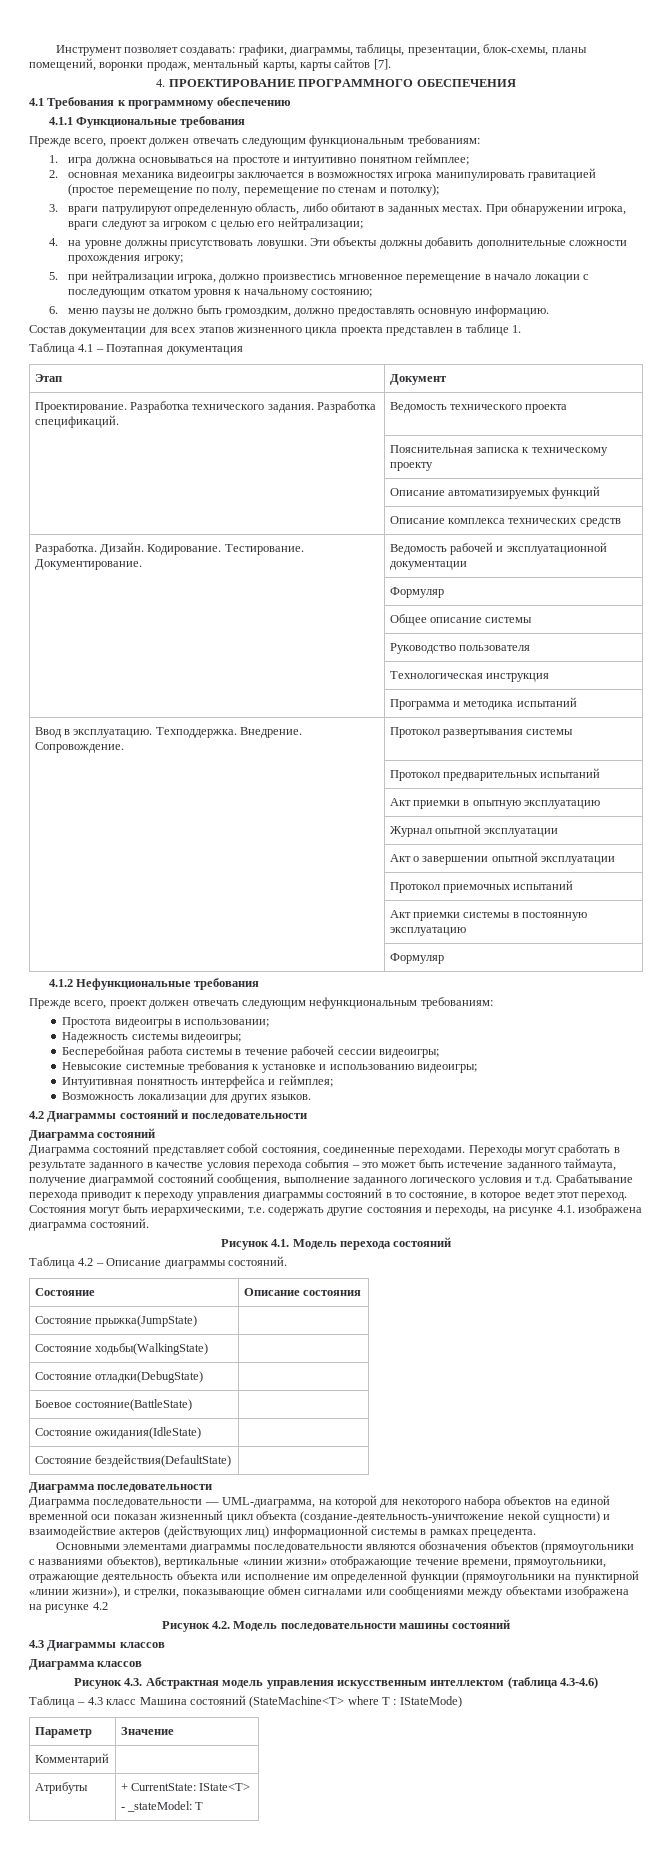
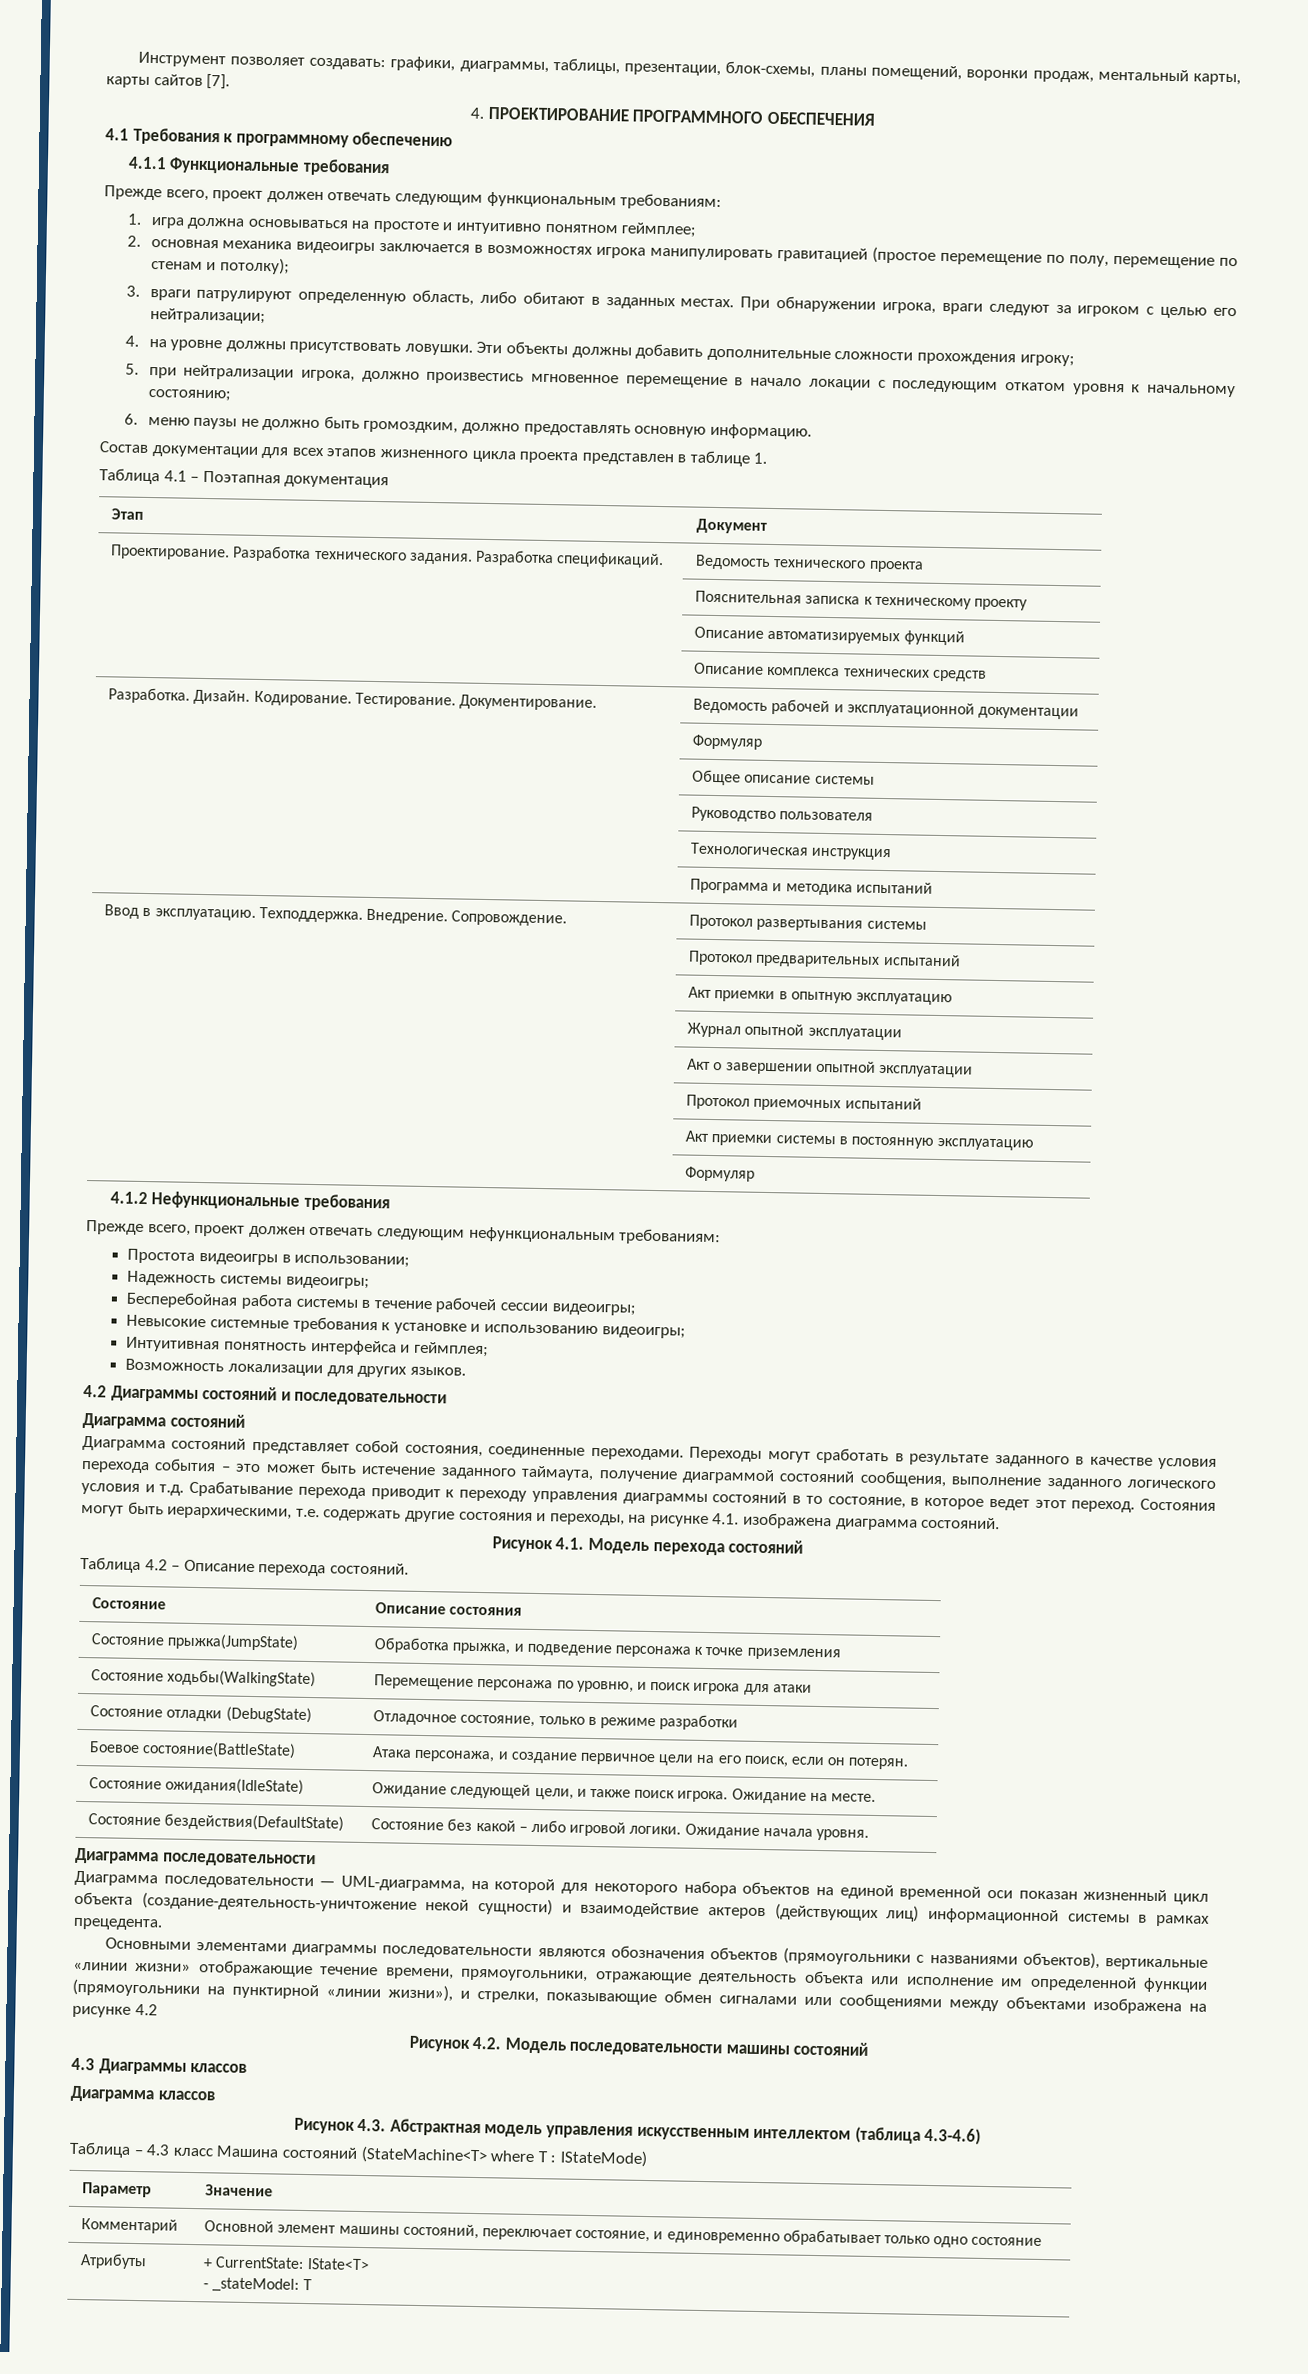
[164,1260,226,1269] диаграммы -> [258,1564,327,1577] перехода
[34,1343,208,1355] [34,1371,203,1383] [34,1399,192,1411] [34,1427,201,1439] [34,1454,231,1467] // Состояние ходьбы(WalkingState) | // Cостояние отладки(DebugState) | // Боевое состояние(BattleState) | // Состояние ожидания(IdleState) | // Состояние бездействия(DefaultState) | -> [374,1637,841,1661] [91,1669,317,1688] [374,1674,812,1696] [90,1705,312,1724] [373,1710,739,1731] [89,1741,297,1759] [372,1746,909,1770] [89,1777,305,1795] [372,1782,876,1804] [88,1813,345,1832] [371,1818,869,1841] Обработка прыжка, и подведение персонажа к точке приземления // Состояние ходьбы(WalkingState) | Перемещение персонажа по уровню, и поиск игрока для атаки // Состояние отладки (DebugState) | Отладочное состояние, только в режиме разработки // Боевое состояние(BattleState) | Атака персонажа, и создание первичное цели на его поиск, если он потерян. // Состояние ожидания(IdleState) | Ожидание следующей цели, и также поиск игрока. Ожидание на месте. // Состояние бездействия(DefaultState) | Состояние без какой – либо игровой логики. Ожидание начала уровня.
(109, 1759) none -> [204,2220,1043,2248] Основной элемент машины состояний, переключает состояние, и единовременно обрабатывает только одно состояние

